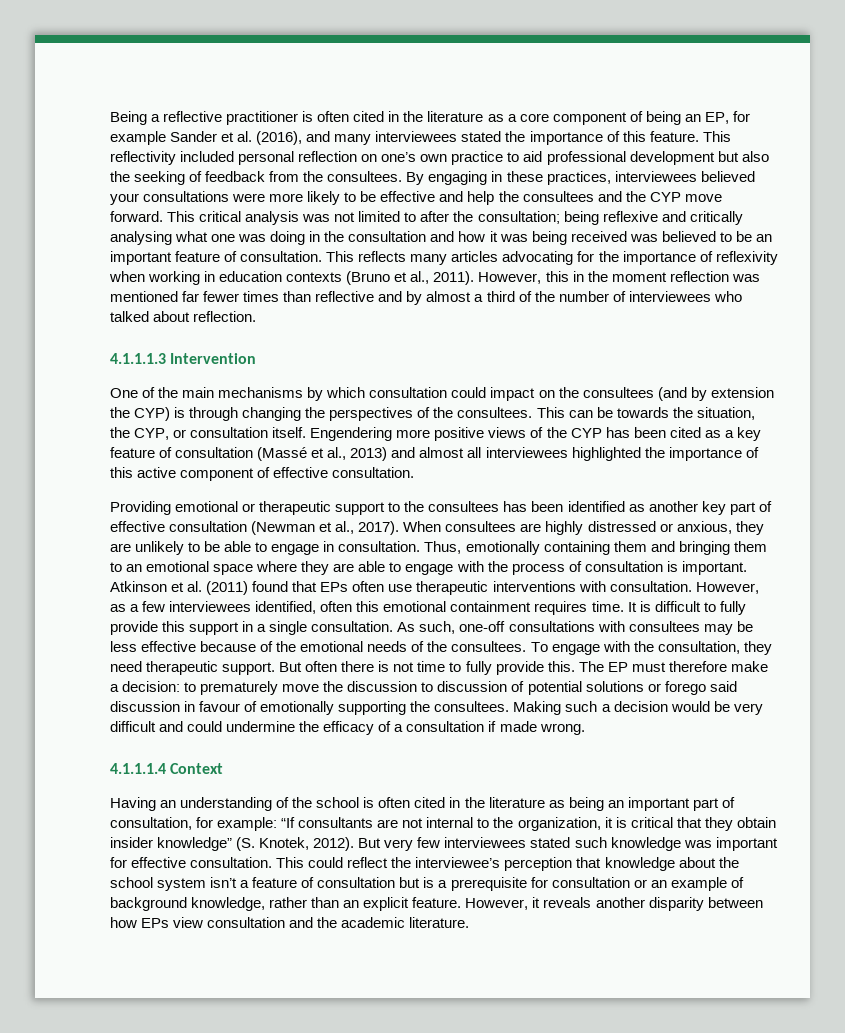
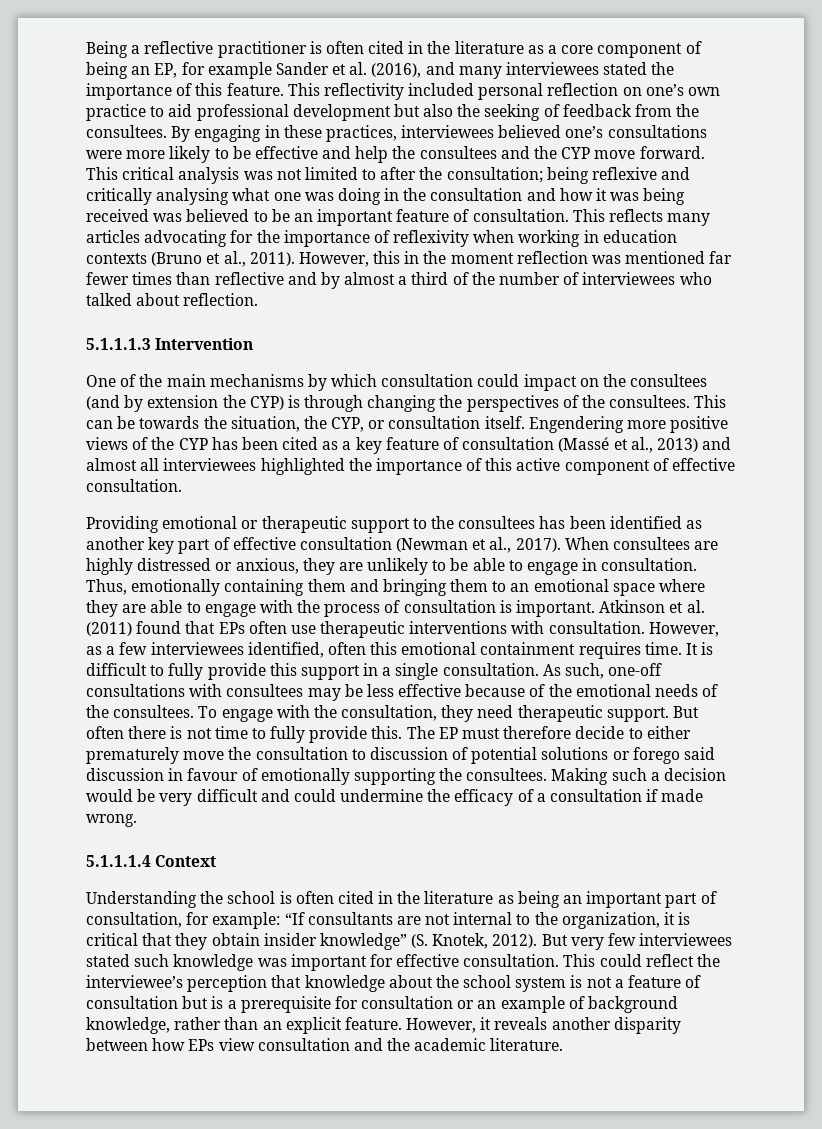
[110,193,139,205] your -> [565,126,604,138] one’s
[110,353,166,364] 4.1.1.1.3 -> [86,338,151,350] 5.1.1.1.3
[730,661,768,672] [110,681,197,692] make a decision: to -> [575,726,691,739] decide to either
[347,681,418,692] discussion -> [255,747,348,760] consultation
[110,763,166,774] 4.1.1.1.4 -> [86,855,151,867] 5.1.1.1.4
[110,797,290,811] Having an understanding of -> [86,891,197,908] Understanding
[210,877,238,888] isn’t -> [570,975,612,988] is not

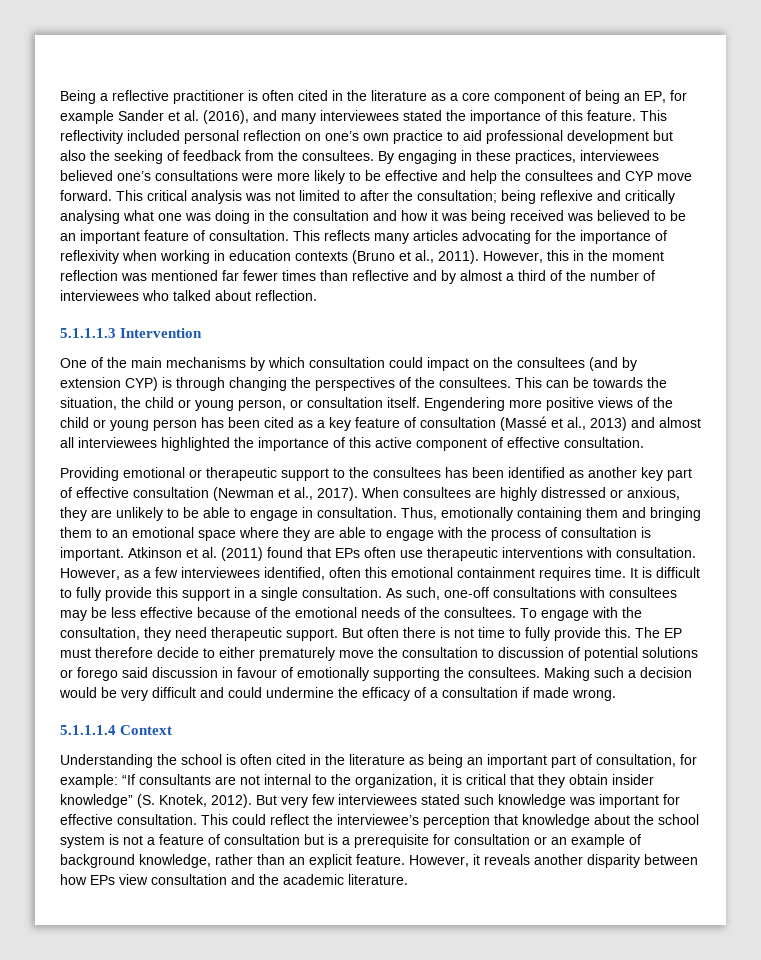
[534,146,558,159] the -> (621, 175) none
[222,395,246,408] the -> (121, 382) none
[331,417,365,432] CYP, -> [145,397,286,411] child or young person,
[178,438,208,450] CYP -> [60,417,197,431] child or young person

